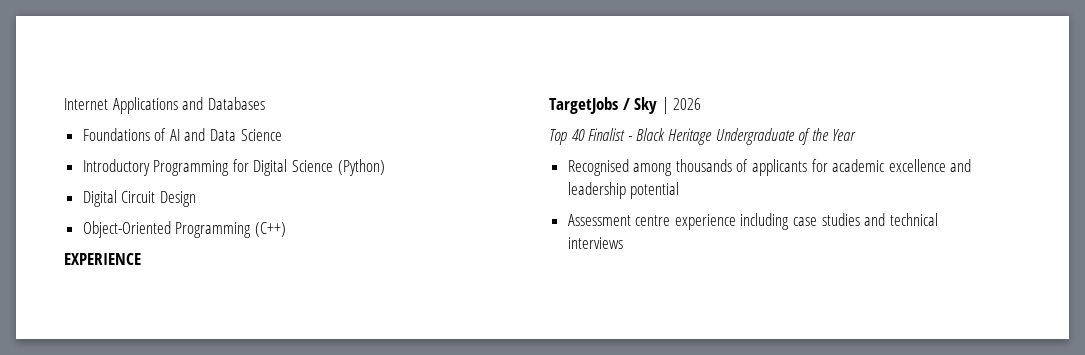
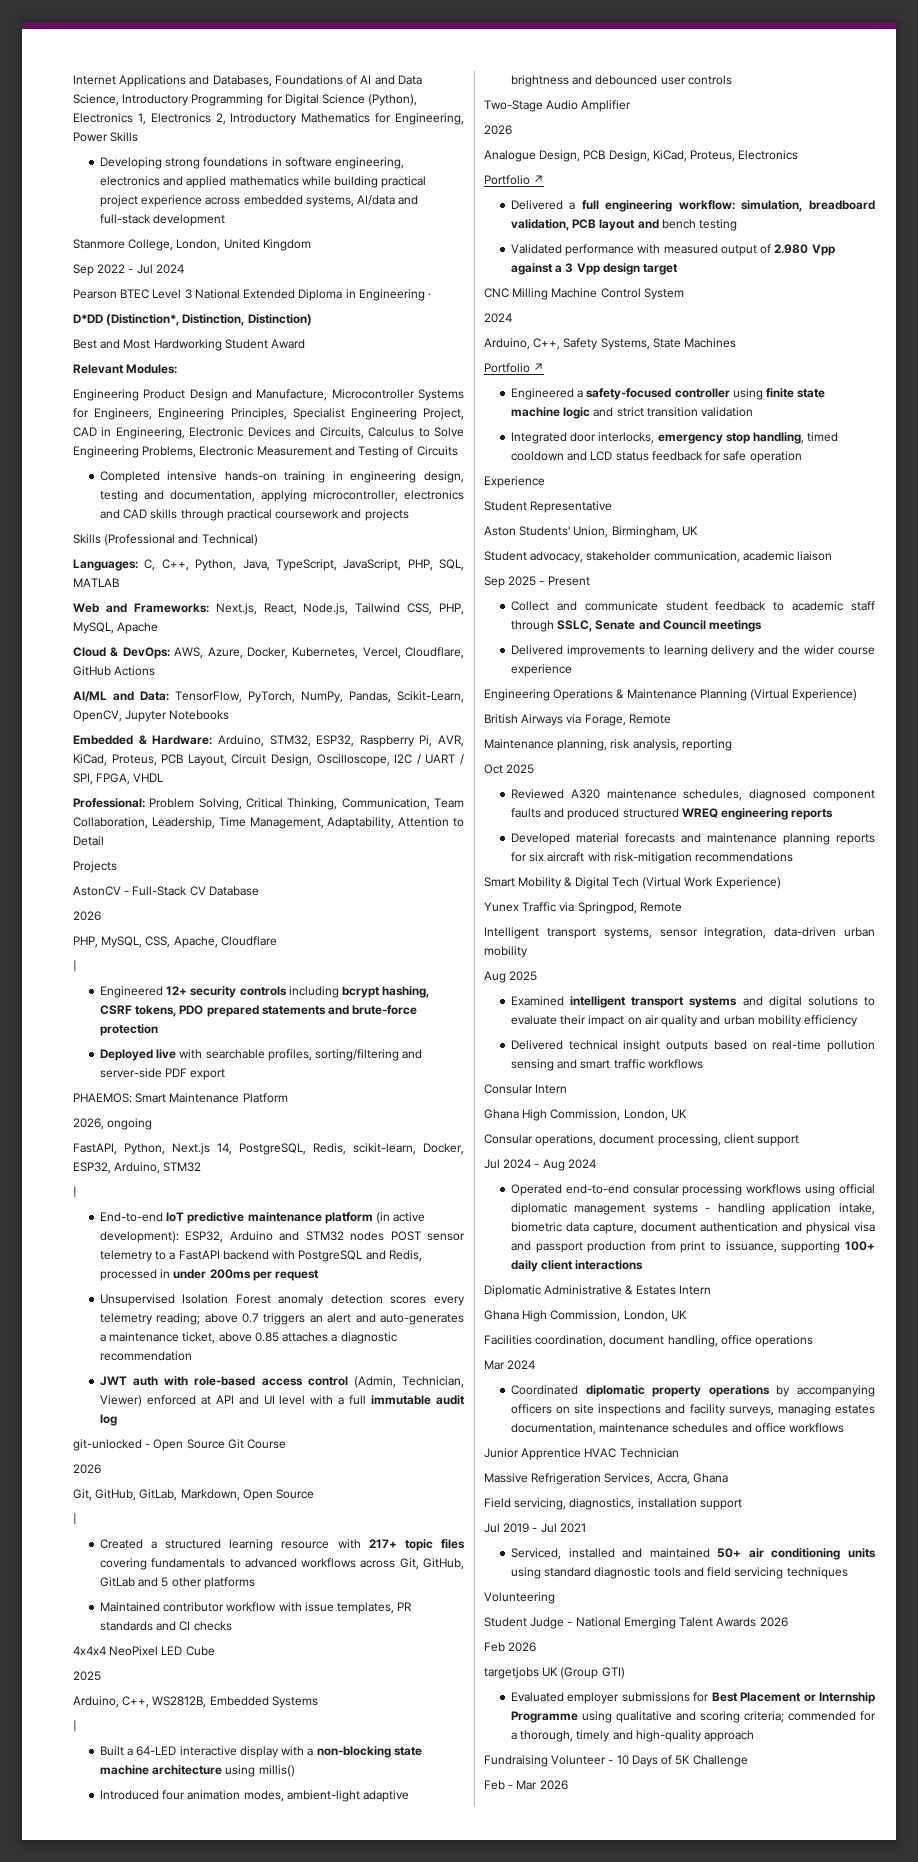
[207,97,265,110] Databases // -> [212,75,272,87] Databases,
[240,129,282,141] Science // -> [73,94,119,106] Science,
[337,159,385,176] [82,190,196,207] [82,221,286,238] [64,253,141,265] [549,97,702,114] [549,128,857,145] [567,159,972,176] [567,182,680,199] [567,213,938,230] [567,237,623,249] (Python) // Digital Circuit Design // Object-Oriented Programming (C++) // EXPERIENCE // TargetJobs / Sky | 2026 // Top 40 Finalist - Black Heritage Undergraduate of the Year // Recognised among thousands of applicants for academic excellence and leadership potential // Assessment centre experience including case studies and technical interviews -> [368,94,418,106] [73,113,464,125] [73,132,139,142] [99,157,405,169] [99,176,427,188] [99,195,419,207] [99,214,226,226] [73,239,311,251] [73,264,184,276] [73,289,432,301] [73,314,312,326] [73,339,306,351] [73,364,178,374] [73,389,464,401] [73,408,464,420] [73,427,464,439] [73,446,458,458] [99,471,465,483] [99,490,464,502] [99,509,409,521] [73,534,258,546] [73,559,464,571] [73,578,119,587] [73,603,464,615] [73,622,159,634] [73,647,464,659] [73,666,156,676] [73,691,464,703] [73,710,230,722] [73,735,464,747] [73,754,465,766] [73,773,164,785] [73,798,464,810] [73,817,464,829] [73,836,104,846] [73,861,117,873] [73,886,259,896] [73,911,101,921] [73,936,277,948] [73,960,77,972] [99,986,430,998] [99,1005,418,1017] [99,1024,158,1036] [99,1049,423,1061] [99,1068,226,1080] [73,1093,288,1103] [73,1118,153,1130] [73,1143,464,1155] [73,1162,202,1174] [73,1186,77,1198] [99,1212,426,1224] [99,1231,465,1243] [99,1250,422,1262] [99,1269,320,1281] [99,1294,466,1306] [99,1313,464,1325] [99,1332,397,1344] [99,1351,192,1361] [99,1376,464,1388] [99,1395,465,1407] [99,1414,117,1426] [73,1439,287,1451] [73,1464,101,1474] [73,1489,315,1501] [73,1513,77,1525] [99,1539,465,1551] [99,1558,464,1570] [99,1577,255,1589] [99,1602,413,1614] [99,1621,232,1631] [73,1646,215,1656] [73,1671,101,1681] [73,1696,318,1708] [73,1720,77,1732] [99,1746,422,1758] [99,1765,295,1777] [99,1790,410,1802] [510,75,732,87] [484,100,632,112] [484,125,512,135] [484,150,799,162] [484,175,545,185] [510,200,875,212] [510,219,738,231] [510,244,835,256] [510,263,679,275] [484,288,684,300] [484,313,512,323] [484,338,737,350] [484,363,545,373] [510,388,826,400] [510,407,754,419] [510,432,839,444] [510,451,802,463] [484,476,545,488] [484,501,613,513] [484,526,698,538] [484,551,833,563] [484,576,590,588] [510,601,875,611] [510,620,763,632] [510,645,875,657] [510,664,572,676] [484,689,858,701] [484,714,671,726] [484,739,732,751] [484,764,535,774] [510,789,875,801] [510,808,834,820] [510,833,875,845] [510,852,794,864] [484,877,781,889] [484,902,682,914] [484,927,875,939] [484,946,528,958] [484,971,538,983] [510,996,875,1008] [510,1015,859,1027] [510,1040,875,1052] [510,1059,703,1071] [484,1084,568,1094] [484,1109,687,1121] [484,1134,800,1146] [484,1159,596,1171] [510,1184,875,1196] [510,1203,875,1215] [510,1222,875,1234] [510,1241,875,1253] [510,1260,644,1272] [484,1285,711,1297] [484,1310,687,1322] [484,1335,814,1347] [484,1360,536,1370] [510,1385,875,1397] [510,1404,875,1416] [510,1423,845,1435] [484,1448,679,1460] [484,1473,728,1485] [484,1498,742,1510] [484,1523,586,1533] [510,1548,876,1560] [510,1567,848,1579] [484,1592,555,1604] [484,1617,788,1629] [484,1642,537,1652] [484,1667,625,1679] [510,1692,875,1704] [510,1711,876,1723] [510,1730,755,1742] [484,1755,748,1767] [484,1780,568,1790] (Python), Electronics 1, Electronics 2, Introductory Mathematics for Engineering, Power Skills // Developing strong foundations in software engineering, electronics and applied mathematics while building practical project experience across embedded systems, AI/data and full-stack development // Stanmore College, London, United Kingdom // Sep 2022 - Jul 2024 // Pearson BTEC Level 3 National Extended Diploma in Engineering · // D*DD (Distinction*, Distinction, Distinction) // Best and Most Hardworking Student Award // Relevant Modules: // Engineering Product Design and Manufacture, Microcontroller Systems for Engineers, Engineering Principles, Specialist Engineering Project, CAD in Engineering, Electronic Devices and Circuits, Calculus to Solve Engineering Problems, Electronic Measurement and Testing of Circuits // Completed intensive hands-on training in engineering design, testing and documentation, applying microcontroller, electronics and CAD skills through practical coursework and projects // Skills (Professional and Technical) // Languages: C, C++, Python, Java, TypeScript, JavaScript, PHP, SQL, MATLAB // Web and Frameworks: Next.js, React, Node.js, Tailwind CSS, PHP, MySQL, Apache // Cloud & DevOps: AWS, Azure, Docker, Kubernetes, Vercel, Cloudflare, GitHub Actions // AI/ML and Data: TensorFlow, PyTorch, NumPy, Pandas, Scikit-Learn, OpenCV, Jupyter Notebooks // Embedded & Hardware: Arduino, STM32, ESP32, Raspberry Pi, AVR, KiCad, Proteus, PCB Layout, Circuit Design, Oscilloscope, I2C / UART / SPI, FPGA, VHDL // Professional: Problem Solving, Critical Thinking, Communication, Team Collaboration, Leadership, Time Management, Adaptability, Attention to Detail // Projects // AstonCV - Full-Stack CV Database // 2026 // PHP, MySQL, CSS, Apache, Cloudflare // | // Engineered 12+ security controls including bcrypt hashing, CSRF tokens, PDO prepared statements and brute-force protection // Deployed live with searchable profiles, sorting/filtering and server-side PDF export // PHAEMOS: Smart Maintenance Platform // 2026, ongoing // FastAPI, Python, Next.js 14, PostgreSQL, Redis, scikit-learn, Docker, ESP32, Arduino, STM32 // | // End-to-end IoT predictive maintenance platform (in active development): ESP32, Arduino and STM32 nodes POST sensor telemetry to a FastAPI backend with PostgreSQL and Redis, processed in under 200ms per request // Unsupervised Isolation Forest anomaly detection scores every telemetry reading; above 0.7 triggers an alert and auto-generates a maintenance ticket, above 0.85 attaches a diagnostic recommendation // JWT auth with role-based access control (Admin, Technician, Viewer) enforced at API and UI level with a full immutable audit log // git-unlocked - Open Source Git Course // 2026 // Git, GitHub, GitLab, Markdown, Open Source // | // Created a structured learning resource with 217+ topic files covering fundamentals to advanced workflows across Git, GitHub, GitLab and 5 other platforms // Maintained contributor workflow with issue templates, PR standards and CI checks // 4x4x4 NeoPixel LED Cube // 2025 // Arduino, C++, WS2812B, Embedded Systems // | // Built a 64-LED interactive display with a non-blocking state machine architecture using millis() // Introduced four animation modes, ambient-light adaptive brightness and debounced user controls // Two-Stage Audio Amplifier // 2026 // Analogue Design, PCB Design, KiCad, Proteus, Electronics // Portfolio ↗ // Delivered a full engineering workflow: simulation, breadboard validation, PCB layout and bench testing // Validated performance with measured output of 2.980 Vpp against a 3 Vpp design target // CNC Milling Machine Control System // 2024 // Arduino, C++, Safety Systems, State Machines // Portfolio ↗ // Engineered a safety-focused controller using finite state machine logic and strict transition validation // Integrated door interlocks, emergency stop handling, timed cooldown and LCD status feedback for safe operation // Experience // Student Representative // Aston Students' Union, Birmingham, UK // Student advocacy, stakeholder communication, academic liaison // Sep 2025 - Present // Collect and communicate student feedback to academic staff through SSLC, Senate and Council meetings // Delivered improvements to learning delivery and the wider course experience // Engineering Operations & Maintenance Planning (Virtual Experience) // British Airways via Forage, Remote // Maintenance planning, risk analysis, reporting // Oct 2025 // Reviewed A320 maintenance schedules, diagnosed component faults and produced structured WREQ engineering reports // Developed material forecasts and maintenance planning reports for six aircraft with risk-mitigation recommendations // Smart Mobility & Digital Tech (Virtual Work Experience) // Yunex Traffic via Springpod, Remote // Intelligent transport systems, sensor integration, data-driven urban mobility // Aug 2025 // Examined intelligent transport systems and digital solutions to evaluate their impact on air quality and urban mobility efficiency // Delivered technical insight outputs based on real-time pollution sensing and smart traffic workflows // Consular Intern // Ghana High Commission, London, UK // Consular operations, document processing, client support // Jul 2024 - Aug 2024 // Operated end-to-end consular processing workflows using official diplomatic management systems - handling application intake, biometric data capture, document authentication and physical visa and passport production from print to issuance, supporting 100+ daily client interactions // Diplomatic Administrative & Estates Intern // Ghana High Commission, London, UK // Facilities coordination, document handling, office operations // Mar 2024 // Coordinated diplomatic property operations by accompanying officers on site inspections and facility surveys, managing estates documentation, maintenance schedules and office workflows // Junior Apprentice HVAC Technician // Massive Refrigeration Services, Accra, Ghana // Field servicing, diagnostics, installation support // Jul 2019 - Jul 2021 // Serviced, installed and maintained 50+ air conditioning units using standard diagnostic tools and field servicing techniques // Volunteering // Student Judge - National Emerging Talent Awards 2026 // Feb 2026 // targetjobs UK (Group GTI) // Evaluated employer submissions for Best Placement or Internship Programme using qualitative and scoring criteria; commended for a thorough, timely and high-quality approach // Fundraising Volunteer - 10 Days of 5K Challenge // Feb - Mar 2026

